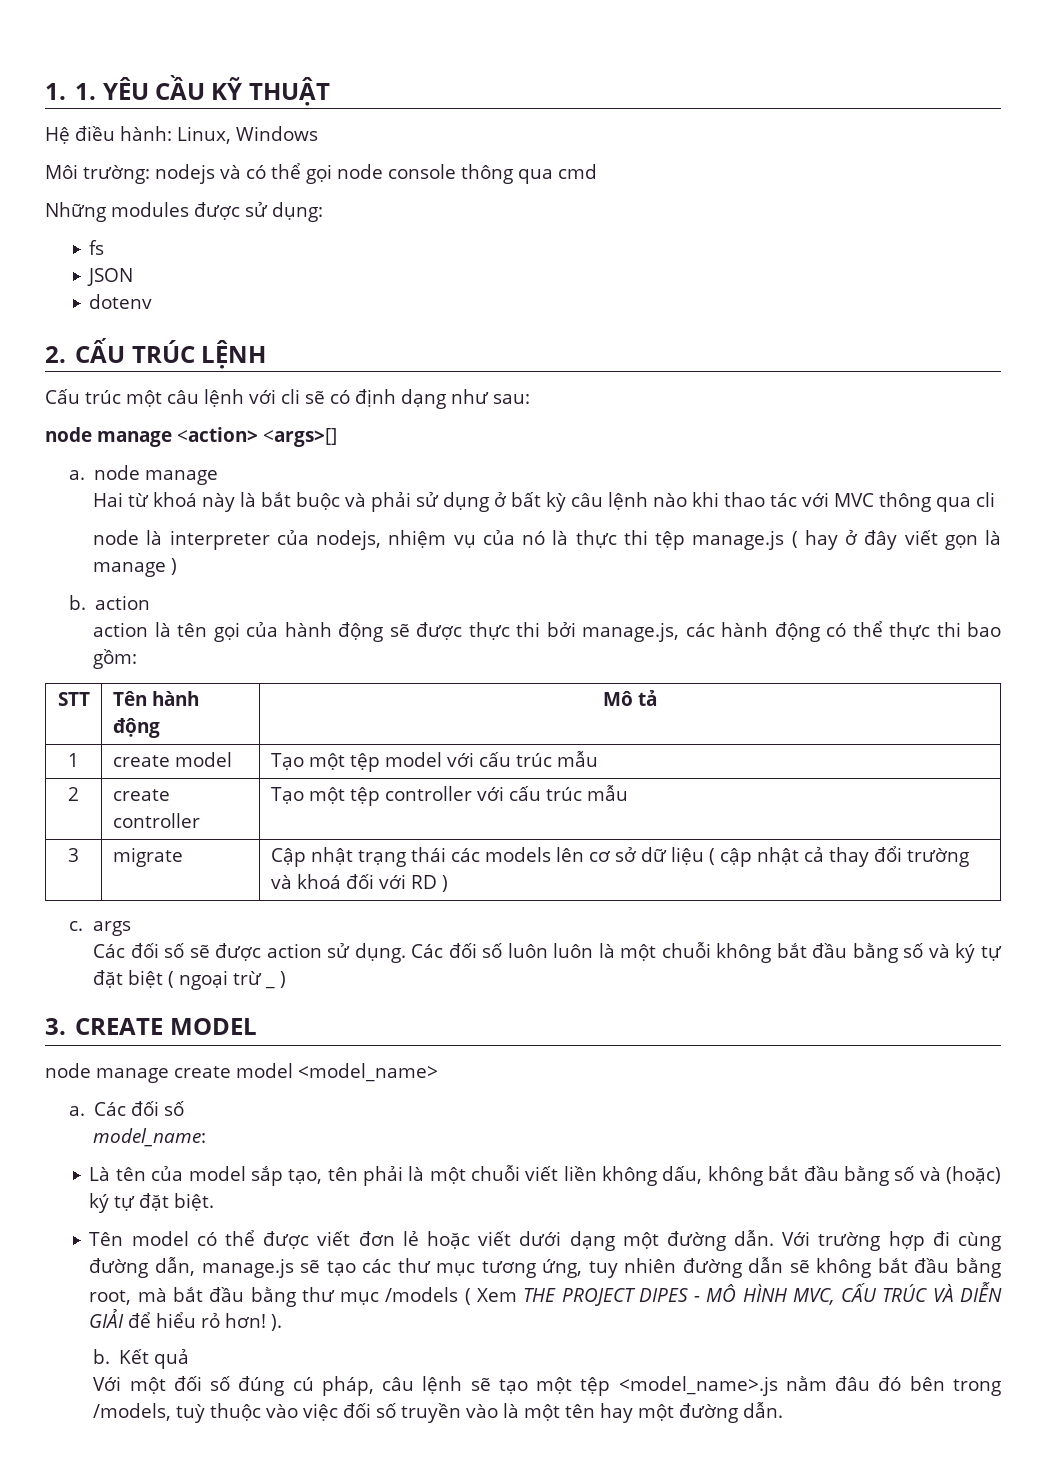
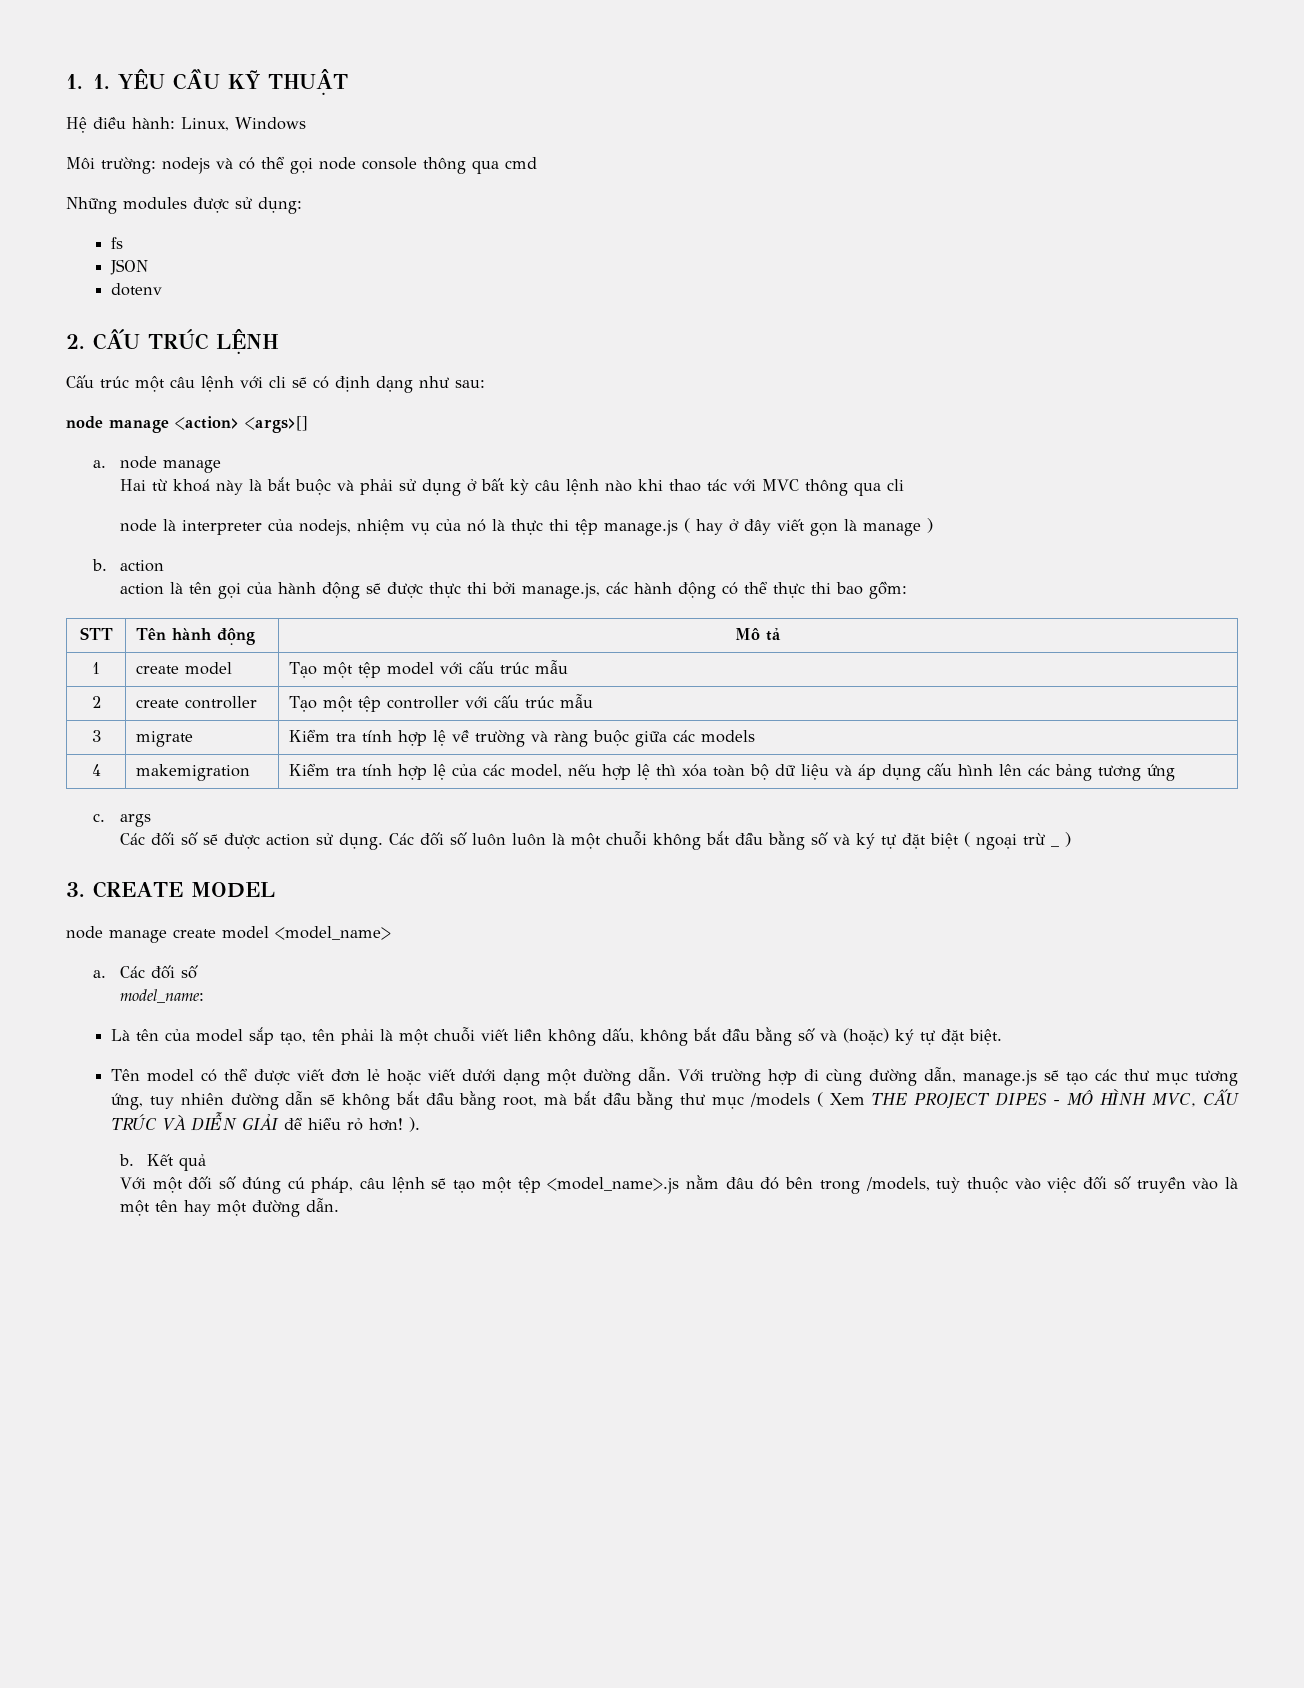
[270,846,969,867] [270,874,448,892] Cập nhật trạng thái các models lên cơ sở dữ liệu ( cập nhật cả thay đổi trường và khoá đối với RD ) -> [289,729,756,747] [91,764,101,776] [136,764,251,781] [289,763,1176,781] Kiểm tra tính hợp lệ về trường và ràng buộc giữa các models // 4 | makemigration | Kiểm tra tính hợp lệ của các model, nếu hợp lệ thì xóa toàn bộ dữ liệu và áp dụng cấu hình lên các bảng tương ứng

